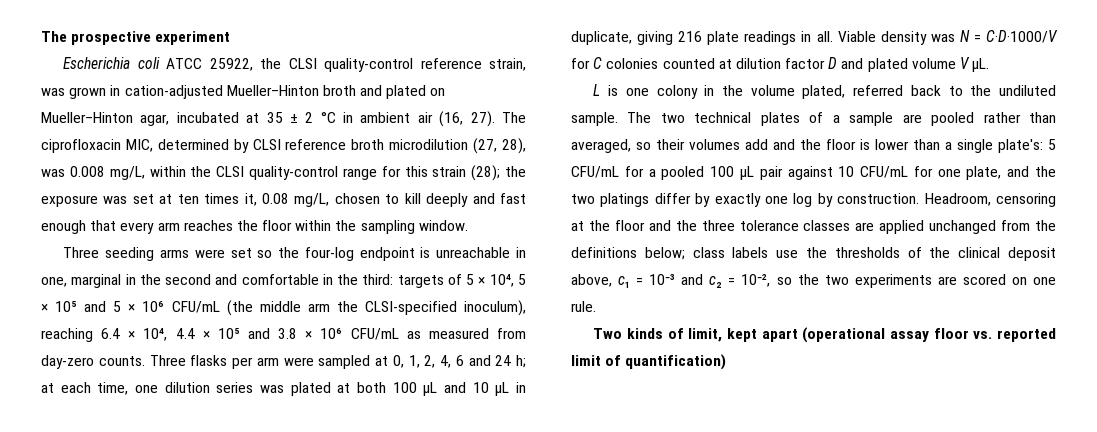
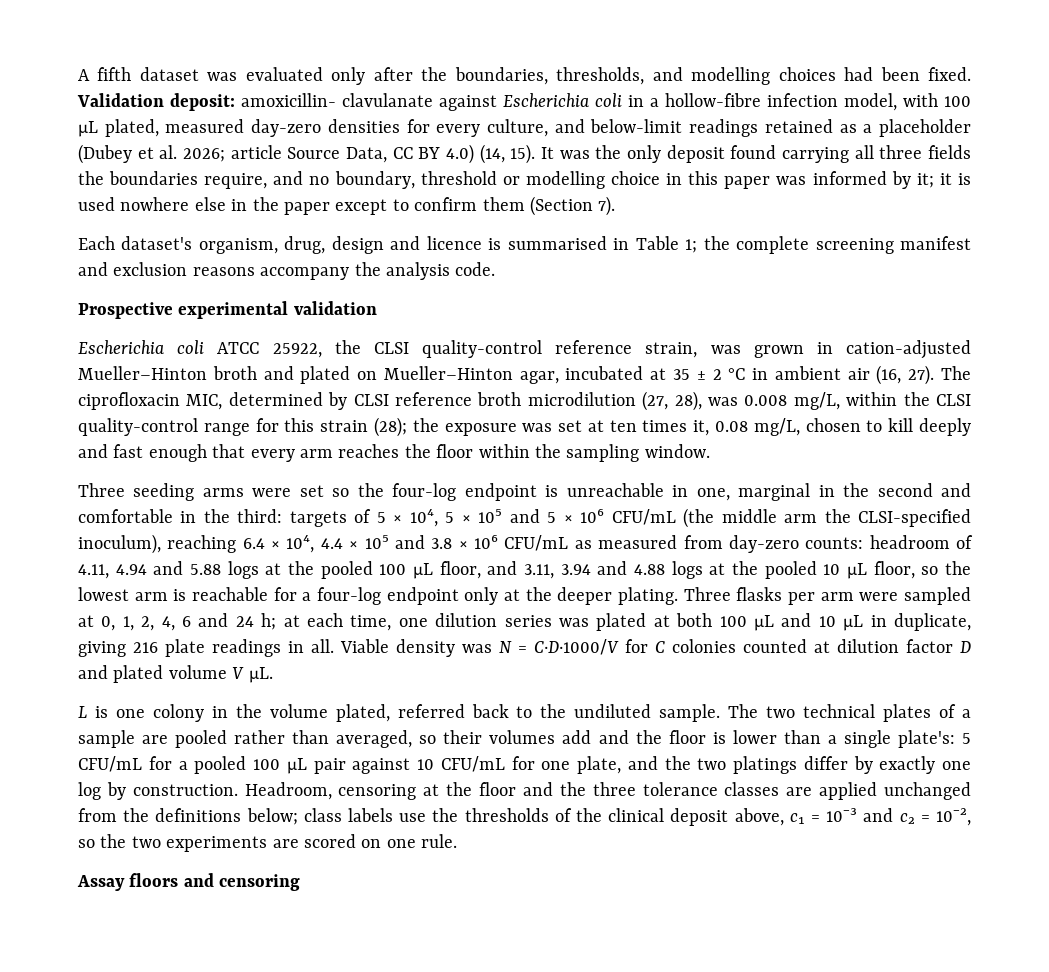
[41,31,231,45] The prospective experiment -> [78,67,972,85] [77,93,971,111] [78,119,971,137] [78,144,971,164] [78,171,971,189] [78,196,616,216] [78,236,972,254] [78,262,496,280] [78,301,377,319] A fifth dataset was evaluated only after the boundaries, thresholds, and modelling choices had been fixed. Validation deposit: amoxicillin- clavulanate against Escherichia coli in a hollow-fibre infection model, with 100 µL plated, measured day-zero densities for every culture, and below-limit readings retained as a placeholder (Dubey et al. 2026; article Source Data, CC BY 4.0) (14, 15). It was the only deposit found carrying all three fields the boundaries require, and no boundary, threshold or modelling choice in this paper was informed by it; it is used nowhere else in the paper except to confirm them (Section 7). // Each dataset's organism, drug, design and licence is summarised in Table 1; the complete screening manifest and exclusion reasons accompany the analysis code. // Prospective experimental validation
[98,356,145,366] counts. -> [805,535,973,549] [78,561,971,579] [78,587,678,605] counts: headroom of 4.11, 4.94 and 5.88 logs at the pooled 100 µL floor, and 3.11, 3.94 and 4.88 logs at the pooled 10 µL floor, so the lowest arm is reachable for a four-log endpoint only at the deeper plating.
[593,327,1056,343] [571,354,727,370] Two kinds of limit, kept apart (operational assay floor vs. reported limit of quantification) -> [77,873,301,891] Assay floors and censoring

